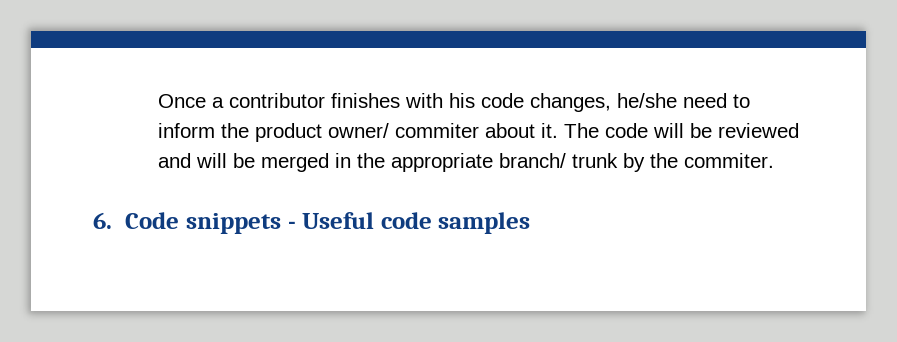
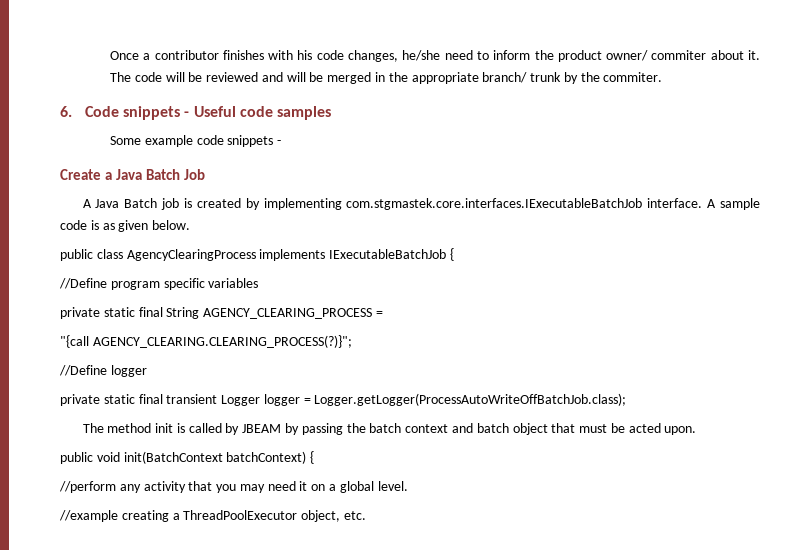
(531, 223) none -> [109,135,282,147] [60,169,205,180] [82,198,761,210] [60,220,191,232] [60,248,454,261] [59,278,259,290] [60,307,383,319] [60,335,352,348] [59,365,147,377] [60,393,627,406] [82,423,697,435] [60,451,315,464] [59,481,408,493] [59,510,366,522] // Some example code snippets - // Create a Java Batch Job // A Java Batch job is created by implementing com.stgmastek.core.interfaces.IExecutableBatchJob interface. A sample code is as given below. // public class AgencyClearingProcess implements IExecutableBatchJob { // //Define program specific variables // private static final String AGENCY_CLEARING_PROCESS = // "{call AGENCY_CLEARING.CLEARING_PROCESS(?)}"; // //Define logger // private static final transient Logger logger = Logger.getLogger(ProcessAutoWriteOffBatchJob.class); // The method init is called by JBEAM by passing the batch context and batch object that must be acted upon. // public void init(BatchContext batchContext) { // //perform any activity that you may need it on a global level. // //example creating a ThreadPoolExecutor object, etc.

